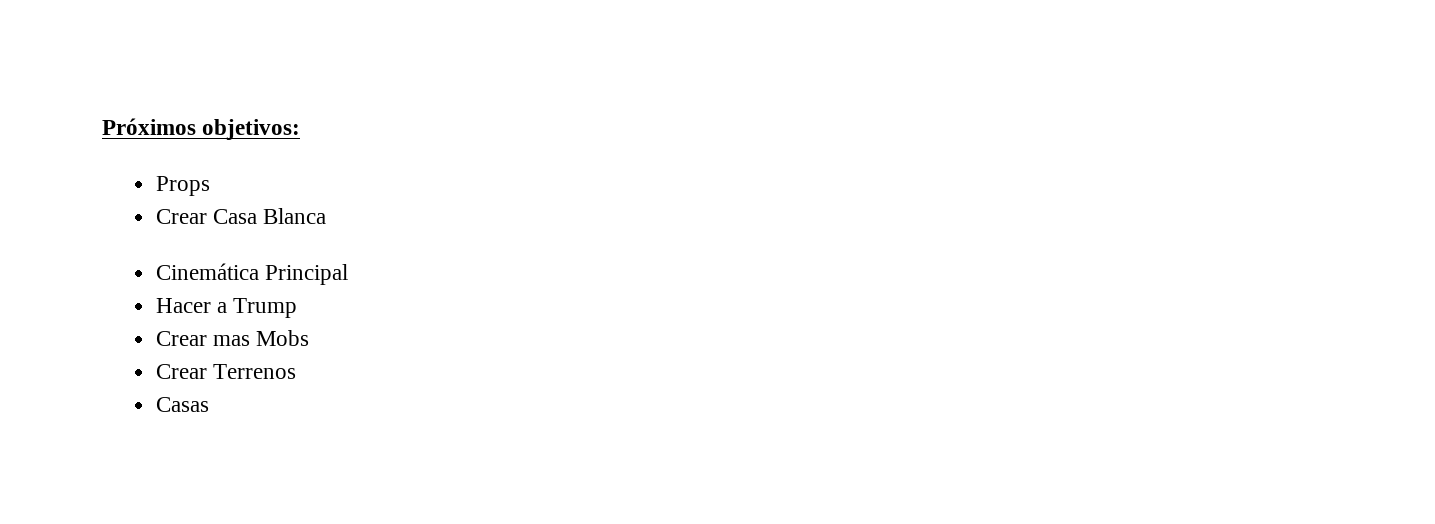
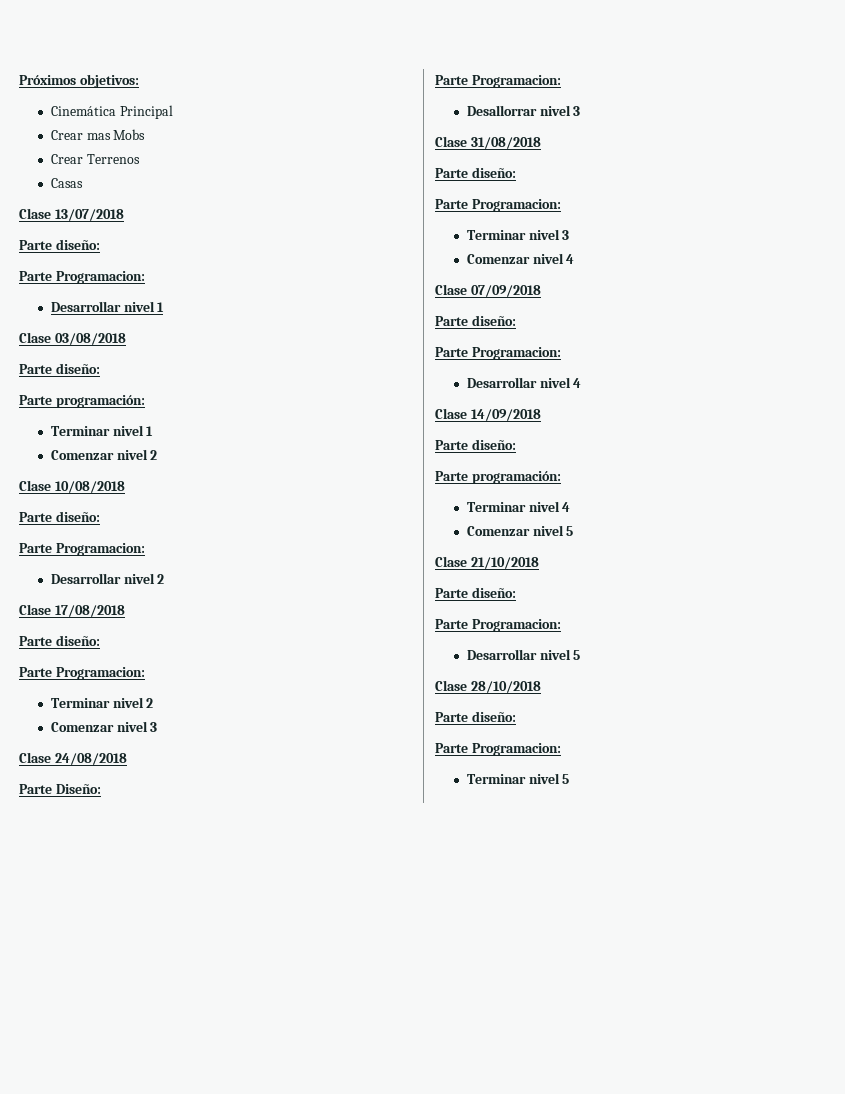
[155,176,210,196] [155,208,327,224] // Props // Crear Casa Blanca -> (139, 81) none
[155,298,298,318] // Hacer a Trump -> (173, 112) none
(209, 404) none -> [19,208,124,221] [19,239,100,250] [19,271,145,284] [50,301,165,312] [19,332,126,345] [19,363,100,374] [19,395,145,408] [50,425,154,436] [50,449,158,460] [19,480,125,493] [19,511,100,522] [19,543,145,556] [50,573,165,584] [19,604,125,617] [19,635,100,646] [19,667,145,680] [50,697,154,708] [50,721,158,732] [19,752,127,765] [19,784,101,794] [435,75,561,88] [466,105,581,116] [435,136,541,149] [435,167,516,178] [435,199,561,212] [466,229,570,240] [466,253,575,264] [435,284,541,297] [435,315,516,326] [435,347,561,360] [466,377,582,388] [435,408,541,421] [435,439,516,450] [435,471,561,484] [466,501,571,512] [466,525,574,536] [435,556,539,569] [435,587,516,598] [435,619,561,632] [466,649,581,660] [435,680,541,693] [435,711,516,722] [435,743,561,756] [466,773,570,784] // Clase 13/07/2018 // Parte diseño: // Parte Programacion: // Desarrollar nivel 1 // Clase 03/08/2018 // Parte diseño: // Parte programación: // Terminar nivel 1 // Comenzar nivel 2 // Clase 10/08/2018 // Parte diseño: // Parte Programacion: // Desarrollar nivel 2 // Clase 17/08/2018 // Parte diseño: // Parte Programacion: // Terminar nivel 2 // Comenzar nivel 3 // Clase 24/08/2018 // Parte Diseño: // Parte Programacion: // Desallorrar nivel 3 // Clase 31/08/2018 // Parte diseño: // Parte Programacion: // Terminar nivel 3 // Comenzar nivel 4 // Clase 07/09/2018 // Parte diseño: // Parte Programacion: // Desarrollar nivel 4 // Clase 14/09/2018 // Parte diseño: // Parte programación: // Terminar nivel 4 // Comenzar nivel 5 // Clase 21/10/2018 // Parte diseño: // Parte Programacion: // Desarrollar nivel 5 // Clase 28/10/2018 // Parte diseño: // Parte Programacion: // Terminar nivel 5

